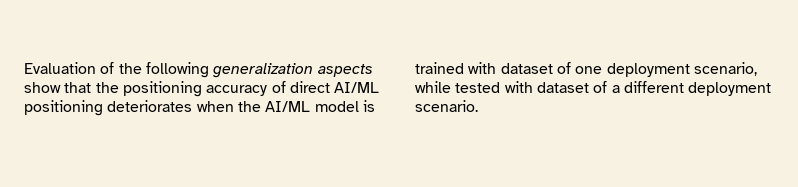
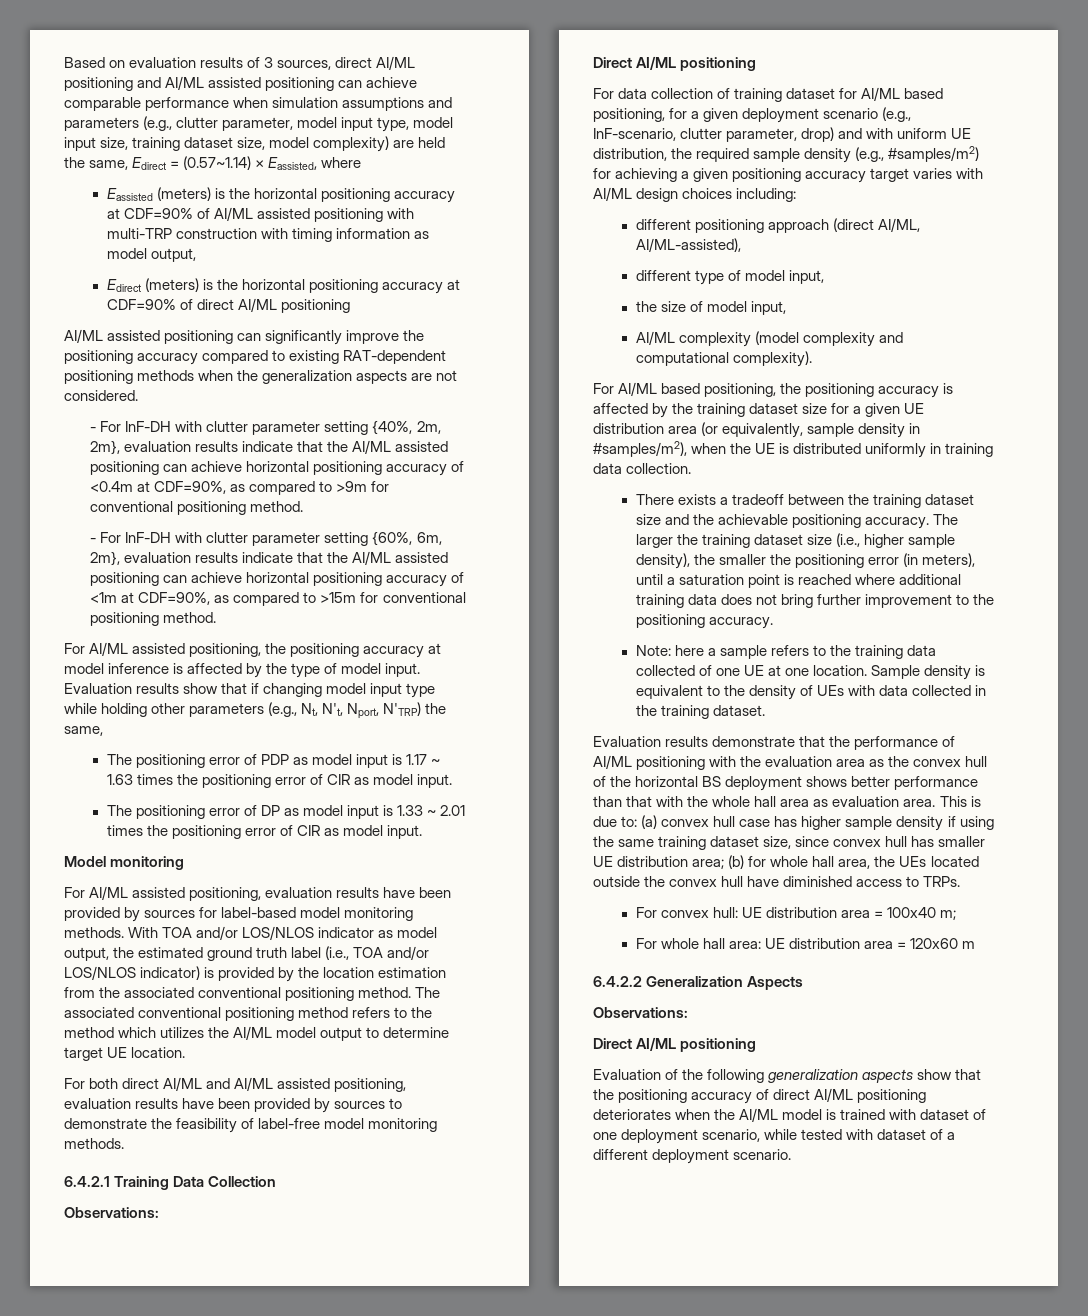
(24, 68) none -> [64,56,416,70] [64,76,418,91] [64,97,453,111] [64,116,454,132] [64,136,446,152] [64,156,362,170] [106,187,455,203] [106,207,414,222] [106,228,429,242] [106,248,196,262] [106,278,460,294] [106,298,350,313] [64,329,425,345] [64,350,447,365] [64,370,458,384] [64,390,138,401] [90,420,441,435] [90,440,449,455] [90,461,465,476] [90,481,390,495] [90,501,304,515] [90,531,442,546] [90,551,449,566] [90,572,465,587] [90,592,466,606] [90,612,217,626] [64,642,442,658] [64,663,421,678] [64,683,436,698] [64,702,447,719] [64,726,103,736] [106,754,441,768] [106,774,453,788] [106,805,466,819] [106,825,423,839] [64,856,185,870] [64,886,452,901] [64,907,414,922] [64,926,438,940] [64,946,430,961] [64,966,447,982] [64,987,441,1001] [64,1007,433,1021] [64,1026,450,1041] [64,1047,186,1061] [64,1077,407,1092] [64,1098,403,1113] [64,1118,438,1133] [64,1138,124,1149] [64,1176,277,1190] [64,1207,159,1218] [593,56,757,71] [593,87,944,102] [593,107,912,123] [593,127,972,142] [593,146,980,163] [593,168,984,183] [593,187,797,202] [635,218,920,233] [635,238,741,252] [635,270,824,285] [635,301,786,315] [635,331,903,347] [635,351,812,367] [593,382,954,398] [593,403,925,418] [593,422,921,438] [593,441,994,458] [593,463,692,474] [635,494,974,508] [635,514,958,529] [635,533,955,548] [635,553,975,569] [635,574,961,588] [635,594,995,608] [635,614,773,629] [635,645,937,659] [635,665,986,680] [635,685,987,700] [635,705,765,719] [593,736,956,750] [593,755,988,770] [593,776,979,791] [593,796,981,807] [593,815,994,831] [593,836,986,850] [593,855,979,869] [593,876,961,887] [635,907,957,920] [635,938,976,949] [593,976,804,990] [593,1007,688,1018] [593,1037,757,1052] Based on evaluation results of 3 sources, direct AI/ML positioning and AI/ML assisted positioning can achieve comparable performance when simulation assumptions and parameters (e.g., clutter parameter, model input type, model input size, training dataset size, model complexity) are held the same, Edirect = (0.57~1.14) × Eassisted, where // Eassisted (meters) is the horizontal positioning accuracy at CDF=90% of AI/ML assisted positioning with multi-TRP construction with timing information as model output, // Edirect (meters) is the horizontal positioning accuracy at CDF=90% of direct AI/ML positioning // AI/ML assisted positioning can significantly improve the positioning accuracy compared to existing RAT-dependent positioning methods when the generalization aspects are not considered. // - For InF-DH with clutter parameter setting {40%, 2m, 2m}, evaluation results indicate that the AI/ML assisted positioning can achieve horizontal positioning accuracy of <0.4m at CDF=90%, as compared to >9m for conventional positioning method. // - For InF-DH with clutter parameter setting {60%, 6m, 2m}, evaluation results indicate that the AI/ML assisted positioning can achieve horizontal positioning accuracy of <1m at CDF=90%, as compared to >15m for conventional positioning method. // For AI/ML assisted positioning, the positioning accuracy at model inference is affected by the type of model input. Evaluation results show that if changing model input type while holding other parameters (e.g., Nt, N't, Nport, N'TRP) the same, // The positioning error of PDP as model input is 1.17 ~ 1.63 times the positioning error of CIR as model input. // The positioning error of DP as model input is 1.33 ~ 2.01 times the positioning error of CIR as model input. // Model monitoring // For AI/ML assisted positioning, evaluation results have been provided by sources for label-based model monitoring methods. With TOA and/or LOS/NLOS indicator as model output, the estimated ground truth label (i.e., TOA and/or LOS/NLOS indicator) is provided by the location estimation from the associated conventional positioning method. The associated conventional positioning method refers to the method which utilizes the AI/ML model output to determine target UE location. // For both direct AI/ML and AI/ML assisted positioning, evaluation results have been provided by sources to demonstrate the feasibility of label-free model monitoring methods. // 6.4.2.1 Training Data Collection // Observations: // Direct AI/ML positioning // For data collection of training dataset for AI/ML based positioning, for a given deployment scenario (e.g., InF-scenario, clutter parameter, drop) and with uniform UE distribution, the required sample density (e.g., #samples/m2) for achieving a given positioning accuracy target varies with AI/ML design choices including: // different positioning approach (direct AI/ML, AI/ML-assisted), // different type of model input, // the size of model input, // AI/ML complexity (model complexity and computational complexity). // For AI/ML based positioning, the positioning accuracy is affected by the training dataset size for a given UE distribution area (or equivalently, sample density in #samples/m2), when the UE is distributed uniformly in training data collection. // There exists a tradeoff between the training dataset size and the achievable positioning accuracy. The larger the training dataset size (i.e., higher sample density), the smaller the positioning error (in meters), until a saturation point is reached where additional training data does not bring further improvement to the positioning accuracy. // Note: here a sample refers to the training data collected of one UE at one location. Sample density is equivalent to the density of UEs with data collected in the training dataset. // Evaluation results demonstrate that the performance of AI/ML positioning with the evaluation area as the convex hull of the horizontal BS deployment shows better performance than that with the whole hall area as evaluation area. This is due to: (a) convex hull case has higher sample density if using the same training dataset size, since convex hull has smaller UE distribution area; (b) for whole hall area, the UEs located outside the convex hull have diminished access to TRPs. // For convex hull: UE distribution area = 100x40 m; // For whole hall area: UE distribution area = 120x60 m // 6.4.2.2 Generalization Aspects // Observations: // Direct AI/ML positioning //

